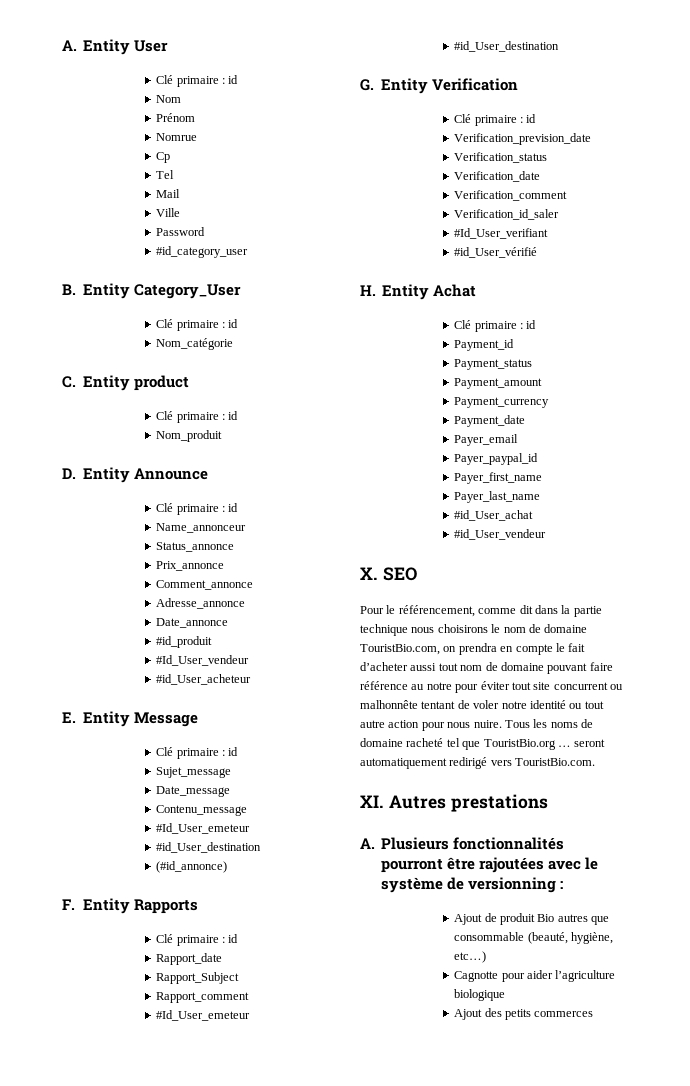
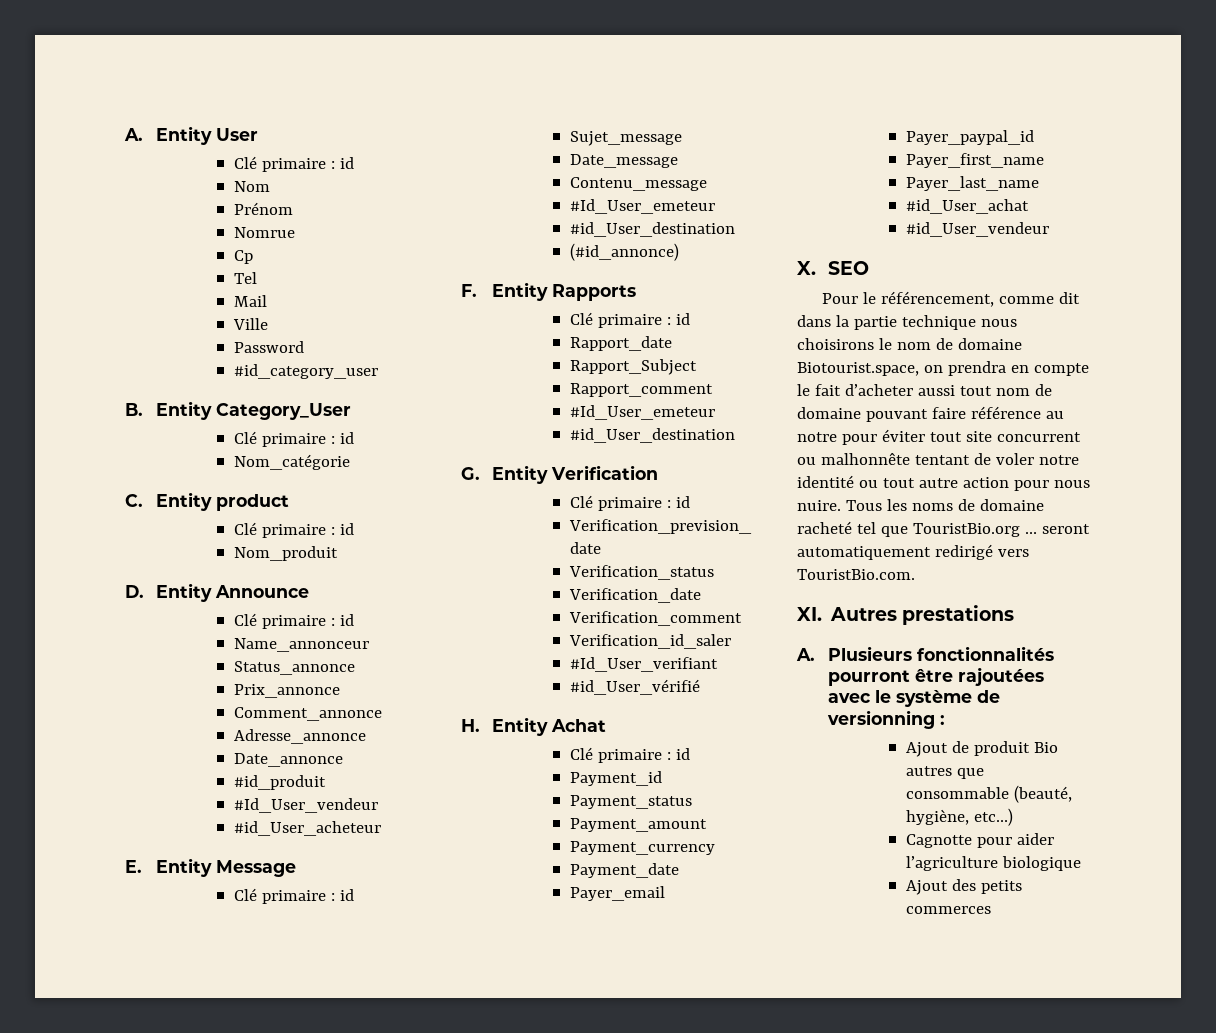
[360,644,440,655] TouristBio.com, -> [797,362,919,376] Biotourist.space,

